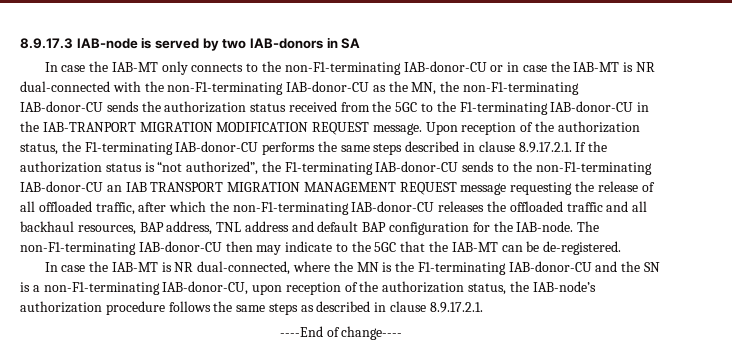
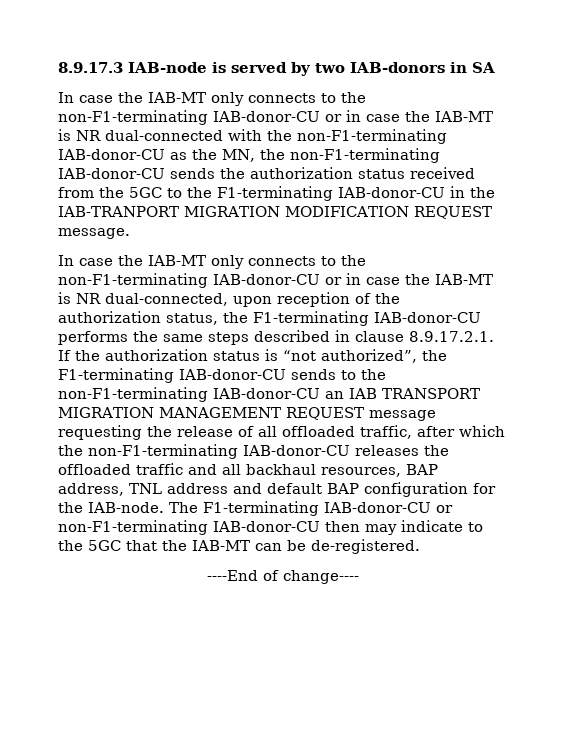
[425,122,458,135] Upon -> [58,255,366,269] [58,273,493,288] [58,292,272,307] // In case the IAB-MT only connects to the non-F1-terminating IAB-donor-CU or in case the IAB-MT is NR dual-connected, upon
(600, 226) none -> [203,501,453,516] F1-terminating IAB-donor-CU or
[44,261,661,275] [20,281,596,295] [20,301,483,315] // In case the IAB-MT is NR dual-connected, where the MN is the F1-terminating IAB-donor-CU and the SN is a non-F1-terminating IAB-donor-CU, upon reception of the authorization status, the IAB-node’s authorization procedure follows the same steps as described in clause 8.9.17.2.1. -> (420, 546) none

